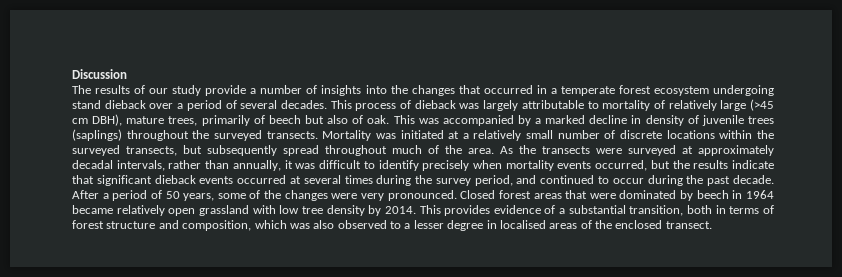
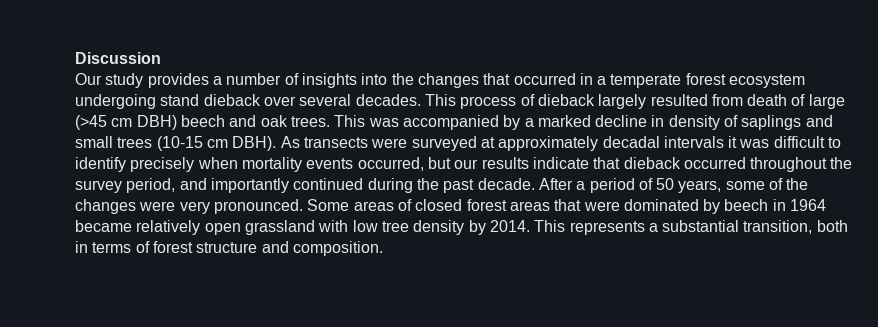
[72,85,247,96] The results of our study provide -> [75,73,209,88] Our study provides
[177,100,237,111] a period of -> (296, 101) none
[459,99,775,111] [72,114,390,126] was largely attributable to mortality of relatively large (>45 cm DBH), mature trees, primarily of beech but also of oak. -> [598,94,845,109] [75,115,330,130] largely resulted from death of large (>45 cm DBH) beech and oak trees.
[701,115,774,126] [72,129,774,141] [72,145,536,156] juvenile trees (saplings) throughout the surveyed transects. Mortality was initiated at a relatively small number of discrete locations within the surveyed transects, but subsequently spread throughout much of the area. As the -> [741,115,833,130] [75,136,300,151] saplings and small trees (10-15 cm DBH). As
[116,160,281,171] intervals, rather than annually, -> [663,136,724,148] intervals
[672,160,690,169] the -> [454,159,479,169] our
[96,175,412,186] significant dieback events occurred at several times during -> [623,157,828,172] dieback occurred throughout
[540,175,644,184] continued to occur -> [210,178,364,193] importantly continued
[460,190,496,199] Closed -> [307,199,463,211] Some areas of closed
[444,205,556,216] provides evidence of -> [569,221,645,235] represents
[182,220,712,231] composition, which was also observed to a lesser degree in localised areas of the enclosed transect. -> [292,241,383,256] composition.

